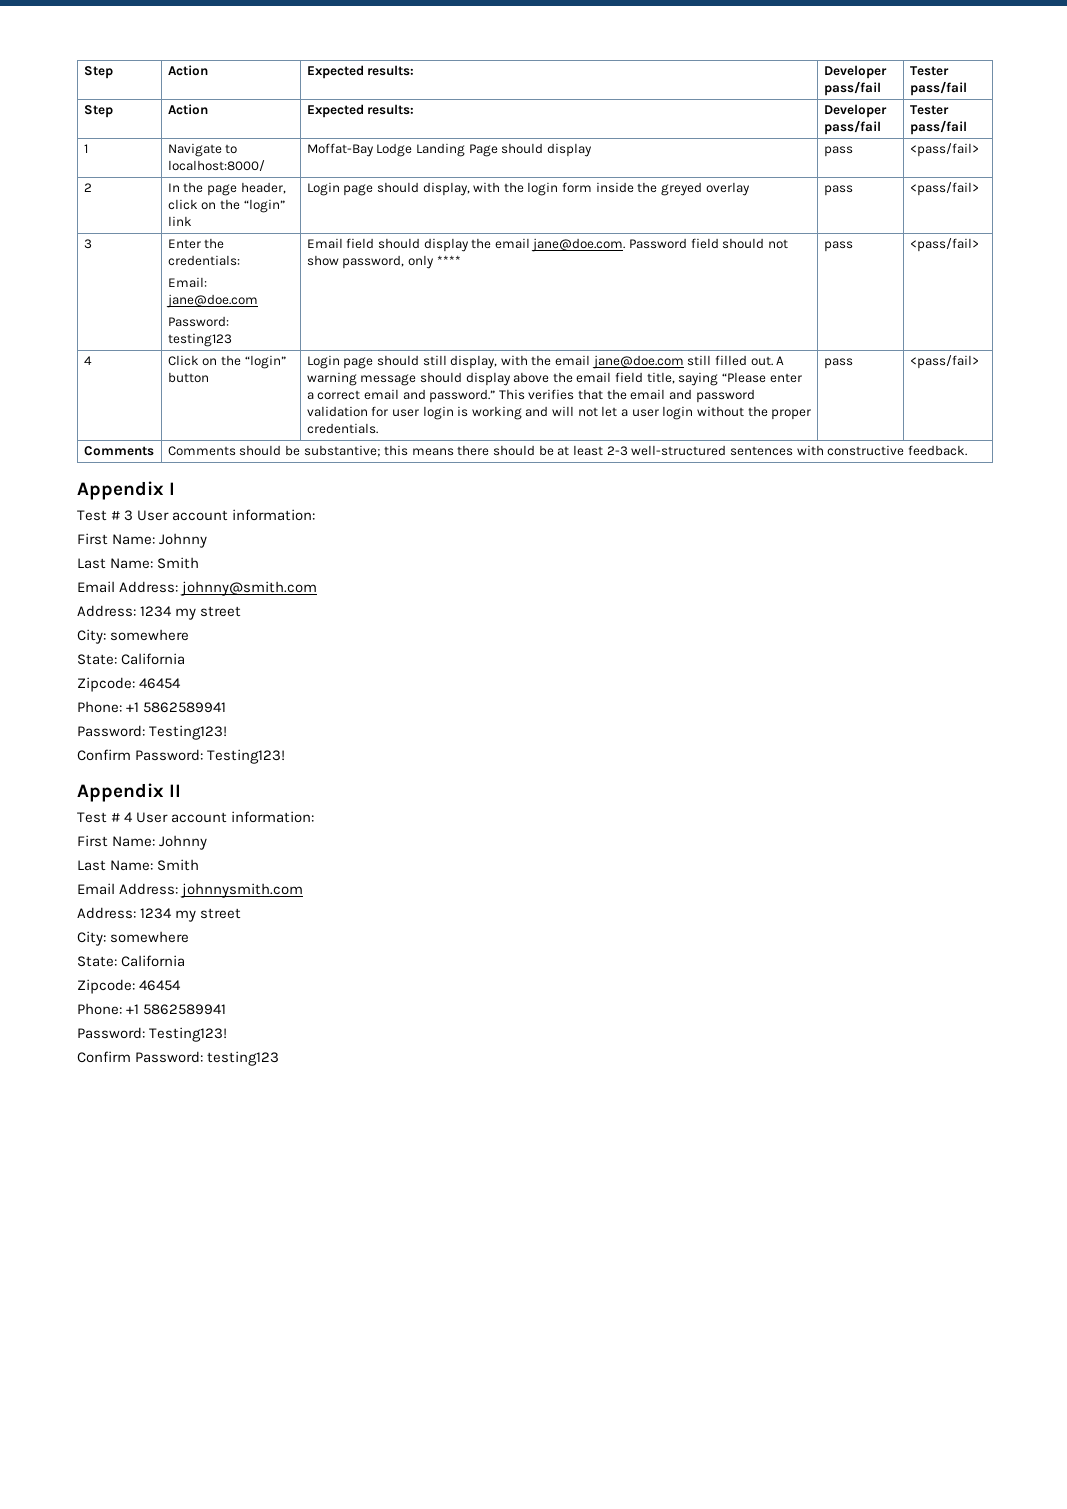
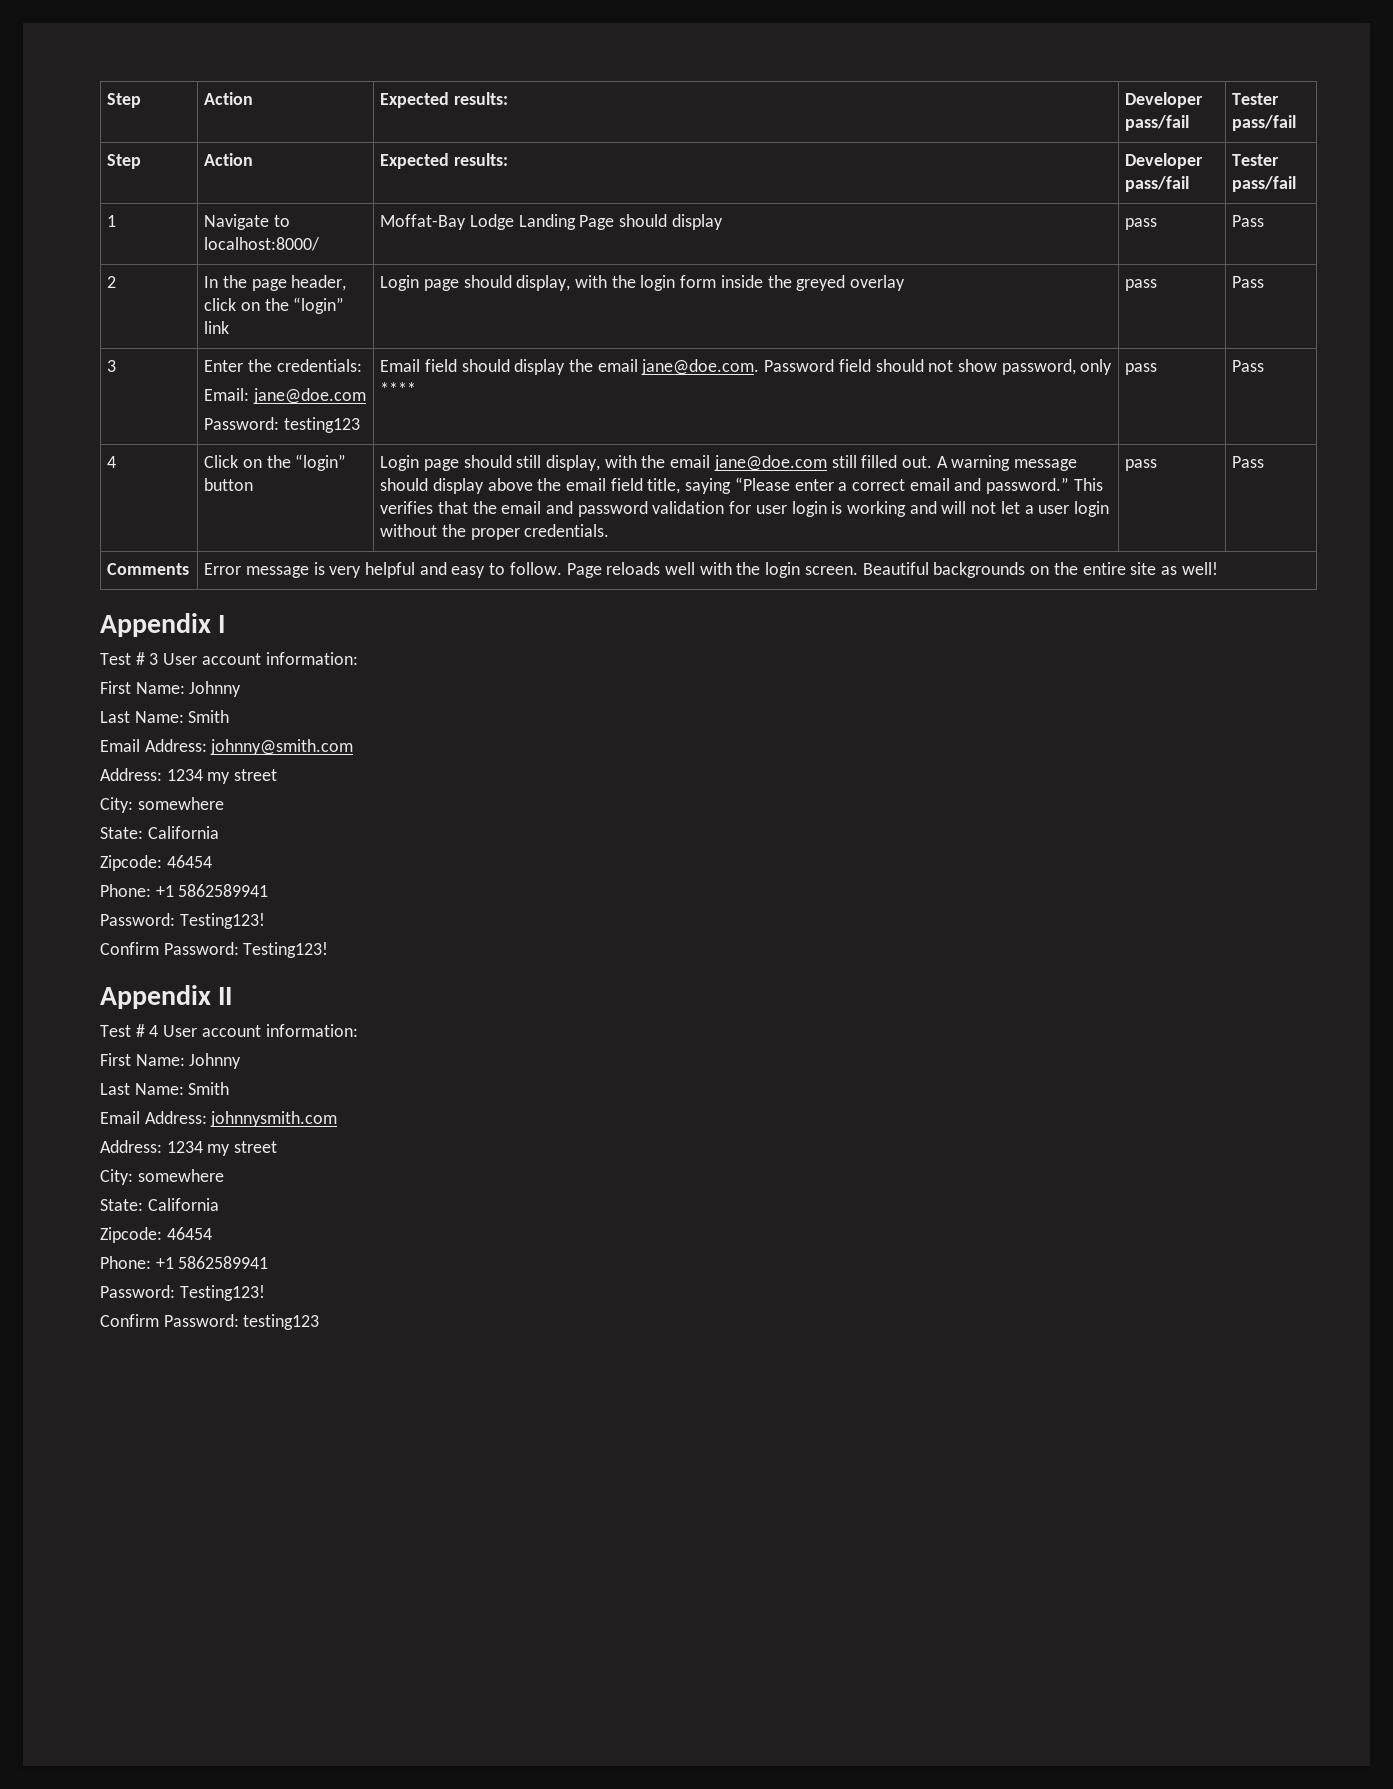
[909,143,979,157] <pass/fail> -> [1232,215,1265,227] Pass
[909,182,979,196] <pass/fail> -> [1232,276,1265,288] Pass
[909,238,979,252] <pass/fail> -> [1232,360,1265,372] Pass
[909,355,979,369] <pass/fail> -> [1232,456,1265,468] Pass
[167,445,967,457] Comments should be substantive; this means there should be at least 2-3 well-structured sentences with constructive feedback. -> [204,562,1218,578] Error message is very helpful and easy to follow. Page reloads well with the login screen. Beautiful backgrounds on the entire site as well!

